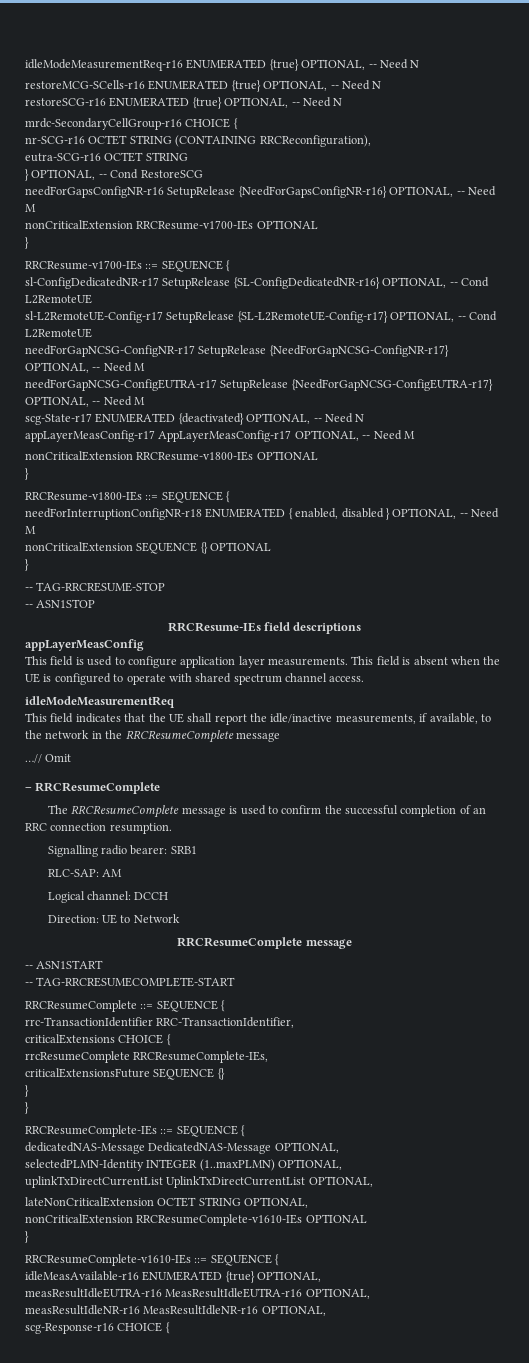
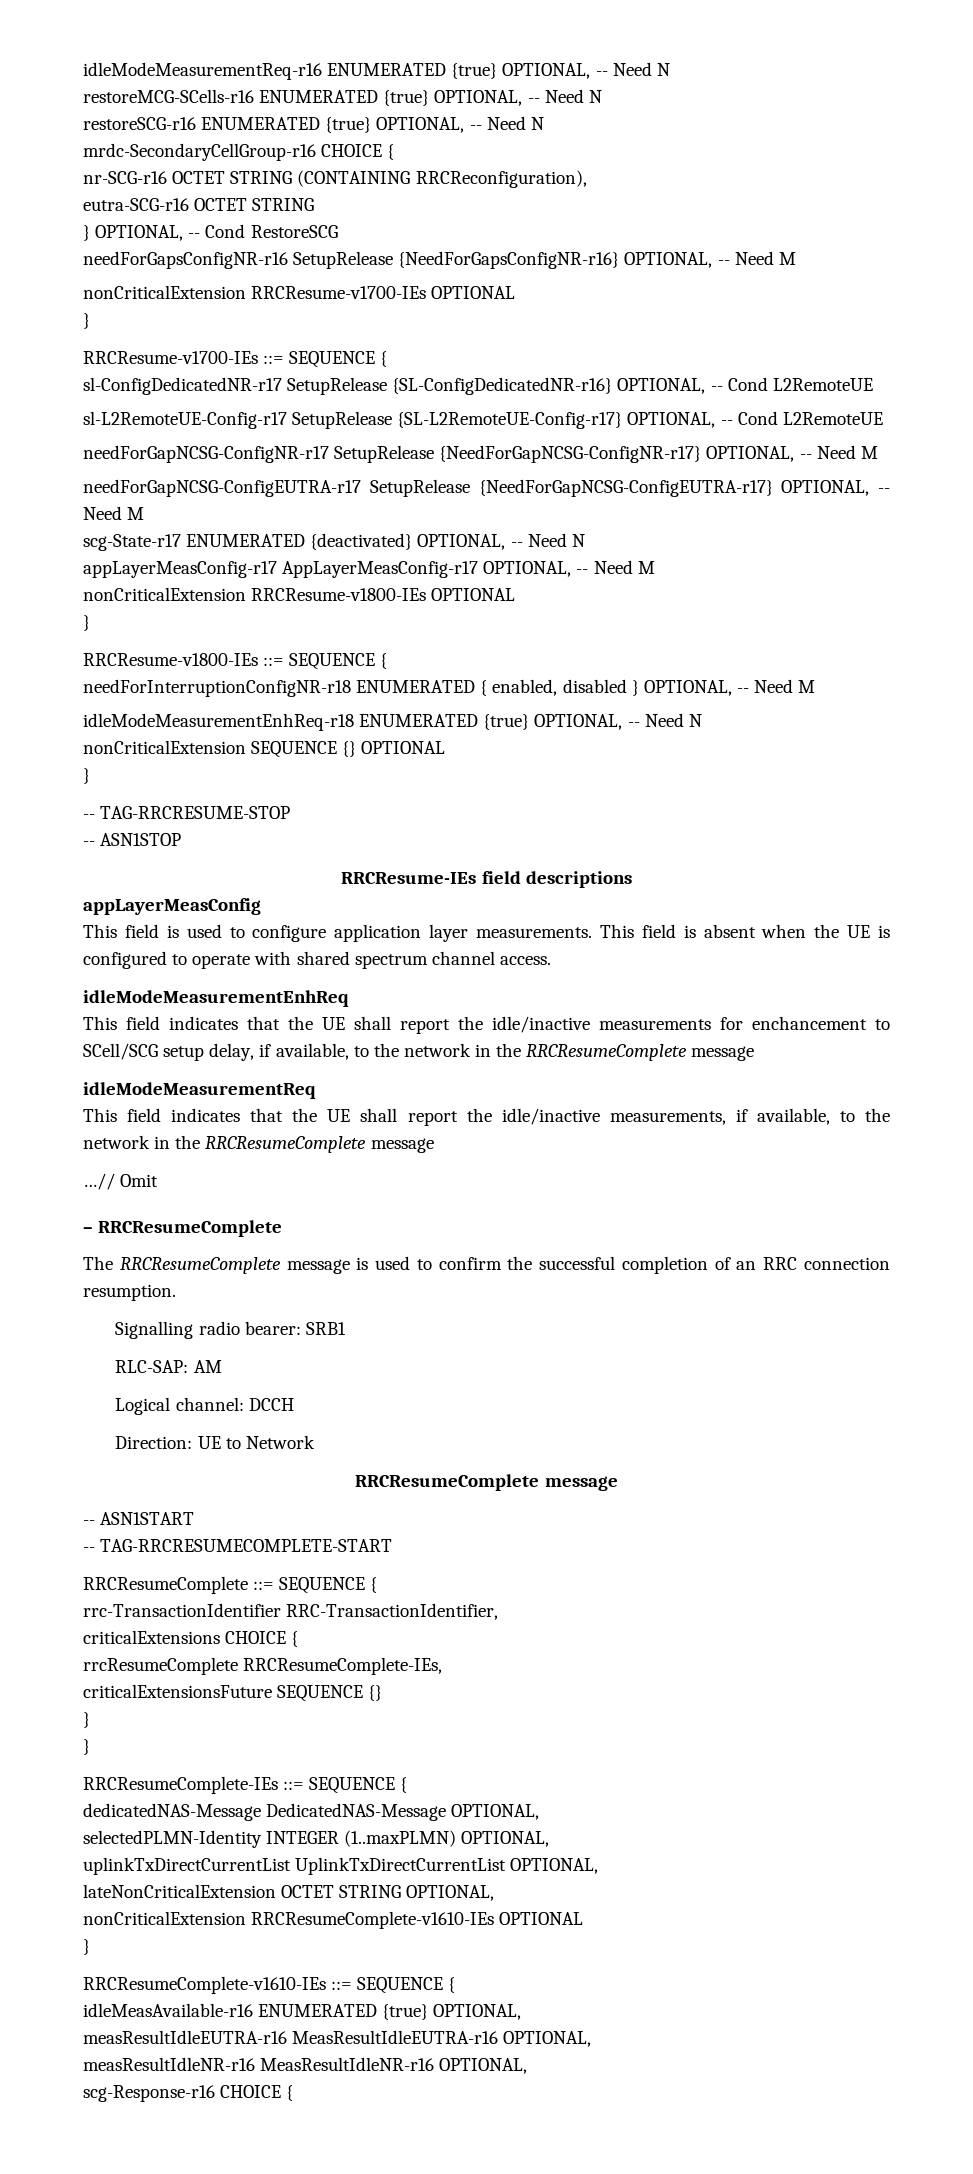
(36, 530) none -> [83,713,702,731] // idleModeMeasurementEnhReq-r18 ENUMERATED {true} OPTIONAL, -- Need N
(365, 679) none -> [83,990,349,1007] [83,1016,890,1034] [83,1043,755,1061] // idleModeMeasurementEnhReq // This field indicates that the UE shall report the idle/inactive measurements for enchancement to SCell/SCG setup delay, if available, to the network in the RRCResumeComplete message

